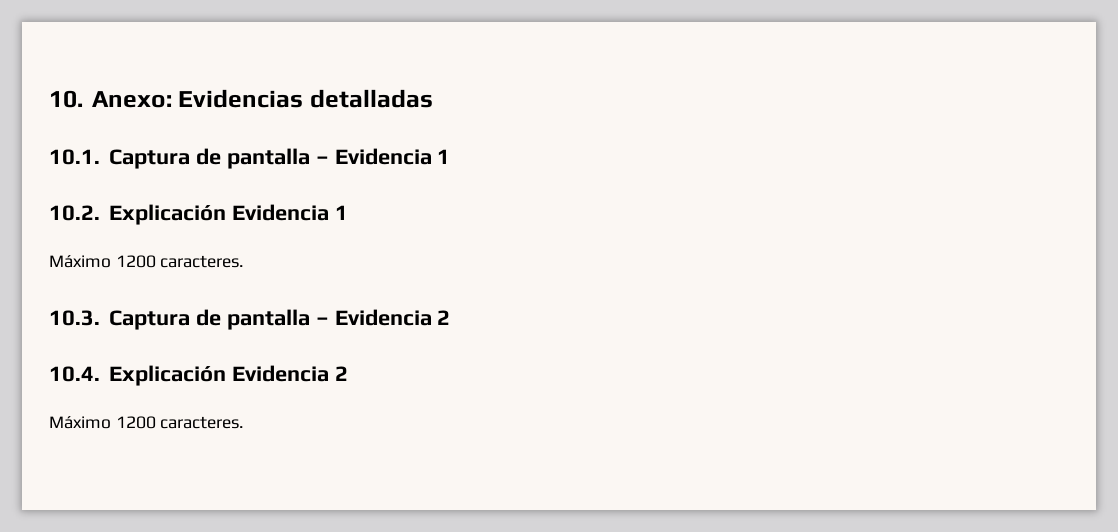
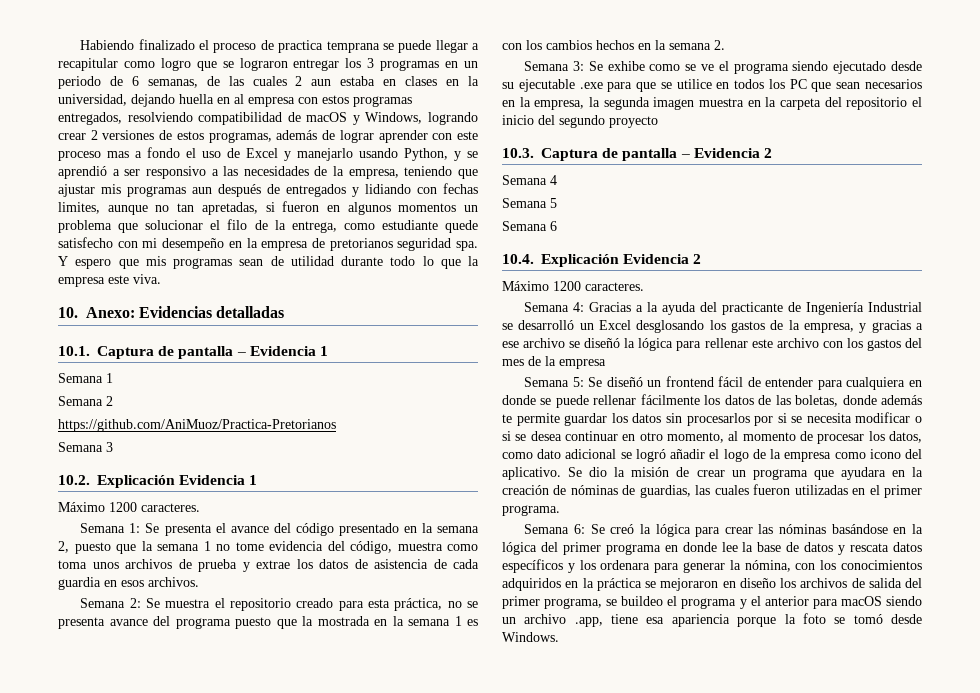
(49, 99) none -> [80,39,480,53] [58,58,479,71] [58,76,479,89] [58,94,412,107] [58,112,478,125] [58,130,479,143] [58,147,478,161] [58,166,478,179] [58,183,478,197] [58,201,478,215] [58,219,478,233] [58,237,478,251] [58,256,479,269] [58,274,161,287] Habiendo finalizado el proceso de practica temprana se puede llegar a recapitular como logro que se lograron entregar los 3 programas en un periodo de 6 semanas, de las cuales 2 aun estaba en clases en la universidad, dejando huella en al empresa con estos programas entregados, resolviendo compatibilidad de macOS y Windows, logrando crear 2 versiones de estos programas, además de lograr aprender con este proceso mas a fondo el uso de Excel y manejarlo usando Python, y se aprendió a ser responsivo a las necesidades de la empresa, teniendo que ajustar mis programas aun después de entregados y lidiando con fechas limites, aunque no tan apretadas, si fueron en algunos momentos un problema que solucionar el filo de la entrega, como estudiante quede satisfecho con mi desempeño en la empresa de pretorianos seguridad spa. Y espero que mis programas sean de utilidad durante todo lo que la empresa este viva. //
(451, 156) none -> [58,373,113,383] [58,396,113,406] [58,419,336,432] [58,442,113,452] // Semana 1 // Semana 2 // https://github.com/AniMuoz/Practica-Pretorianos // Semana 3
(244, 261) none -> [80,523,479,536] [58,541,478,554] [58,559,479,572] [58,577,199,590] [80,598,479,611] [58,616,478,629] [502,40,725,50] [524,61,922,74] [502,79,922,92] [502,97,922,110] [502,115,658,128] // Semana 1: Se presenta el avance del código presentado en la semana 2, puesto que la semana 1 no tome evidencia del código, muestra como toma unos archivos de prueba y extrae los datos de asistencia de cada guardia en esos archivos. // Semana 2: Se muestra el repositorio creado para esta práctica, no se presenta avance del programa puesto que la mostrada en la semana 1 es con los cambios hechos en la semana 2. // Semana 3: Se exhibe como se ve el programa siendo ejecutado desde su ejecutable .exe para que se utilice en todos los PC que sean necesarios en la empresa, la segunda imagen muestra en la carpeta del repositorio el inicio del segundo proyecto
(451, 317) none -> [502,175,557,185] [502,198,557,208] [502,221,557,231] // Semana 4 // Semana 5 // Semana 6
(244, 422) none -> [524,302,923,315] [502,320,923,333] [502,338,922,351] [502,356,606,369] [524,376,922,390] [502,394,922,408] [502,412,922,426] [502,431,922,444] [502,449,922,462] [502,467,923,480] [502,484,922,498] [502,505,560,516] [524,524,923,537] [502,542,922,555] [502,559,922,573] [502,578,922,591] [502,596,922,609] [502,613,922,627] [502,632,559,642] // Semana 4: Gracias a la ayuda del practicante de Ingeniería Industrial se desarrolló un Excel desglosando los gastos de la empresa, y gracias a ese archivo se diseñó la lógica para rellenar este archivo con los gastos del mes de la empresa // Semana 5: Se diseñó un frontend fácil de entender para cualquiera en donde se puede rellenar fácilmente los datos de las boletas, donde además te permite guardar los datos sin procesarlos por si se necesita modificar o si se desea continuar en otro momento, al momento de procesar los datos, como dato adicional se logró añadir el logo de la empresa como icono del aplicativo. Se dio la misión de crear un programa que ayudara en la creación de nóminas de guardias, las cuales fueron utilizadas en el primer programa. // Semana 6: Se creó la lógica para crear las nóminas basándose en la lógica del primer programa en donde lee la base de datos y rescata datos específicos y los ordenara para generar la nómina, con los conocimientos adquiridos en la práctica se mejoraron en diseño los archivos de salida del primer programa, se buildeo el programa y el anterior para macOS siendo un archivo .app, tiene esa apariencia porque la foto se tomó desde Windows.

